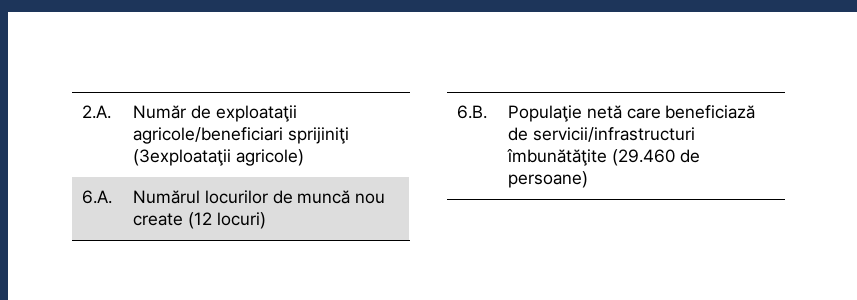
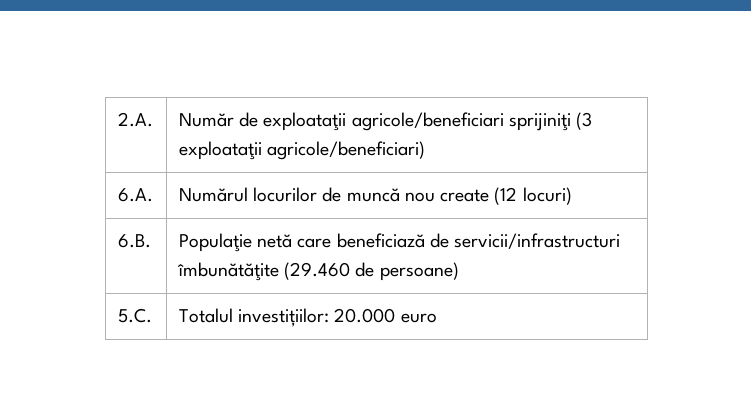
[133,149,304,166] (3exploataţii agricole) -> [576,112,593,130] [178,141,426,160] (3 exploataţii agricole/beneficiari)
(589, 179) none -> [117,308,152,323] [178,308,437,327] // 5.C. | Totalul investițiilor: 20.000 euro

